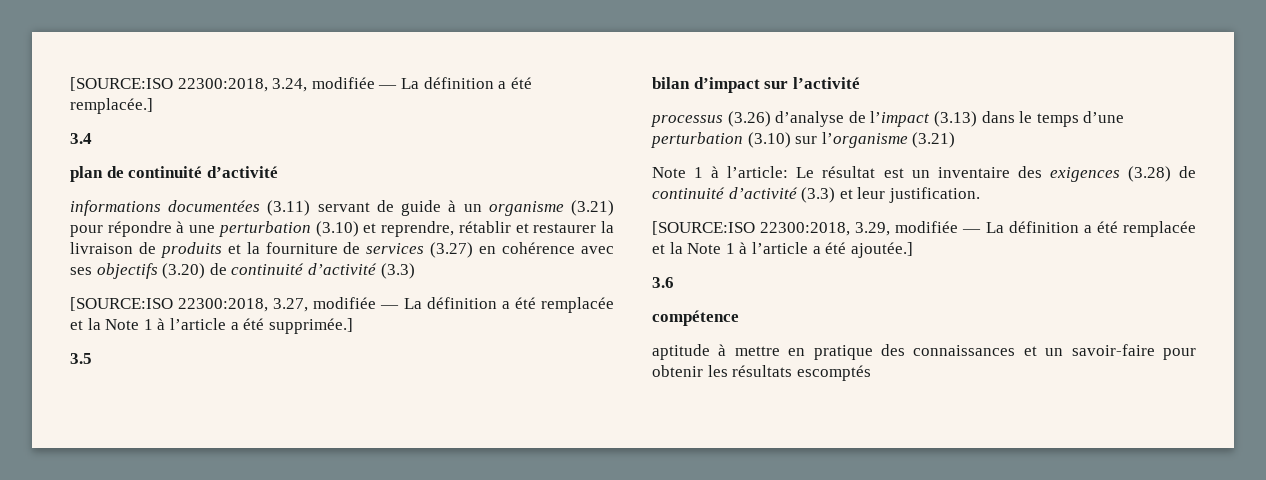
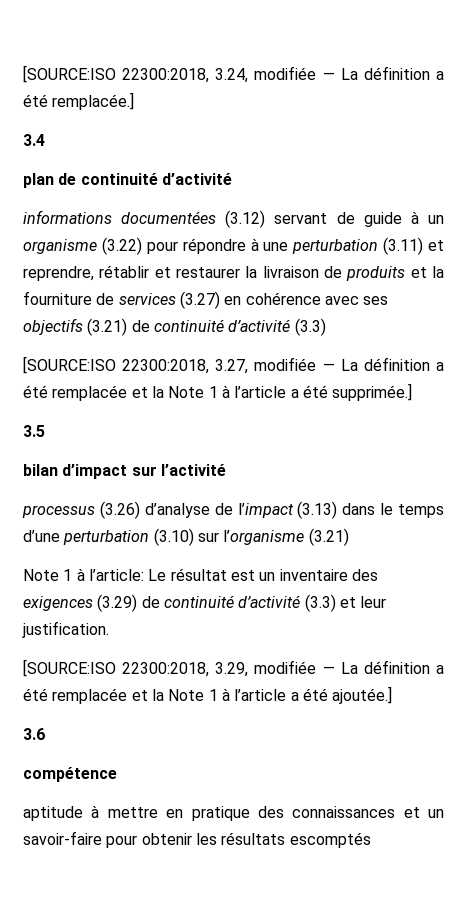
[267,200,311,216] (3.11) -> [225,210,266,228] (3.12)
[571,200,614,216] (3.21) -> [101,237,142,255] (3.22)
[315,221,359,237] (3.10) -> [383,237,424,255] (3.11)
[162,263,206,279] (3.20) -> [87,318,128,336] (3.21)
[1127,166,1171,182] (3.28) -> [97,594,138,612] (3.29)

